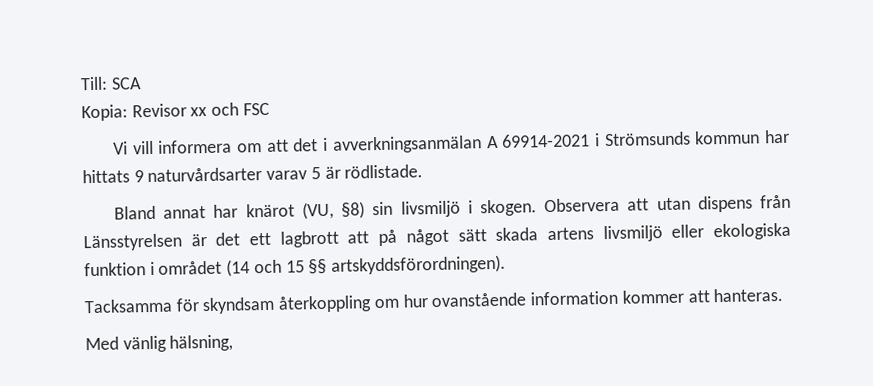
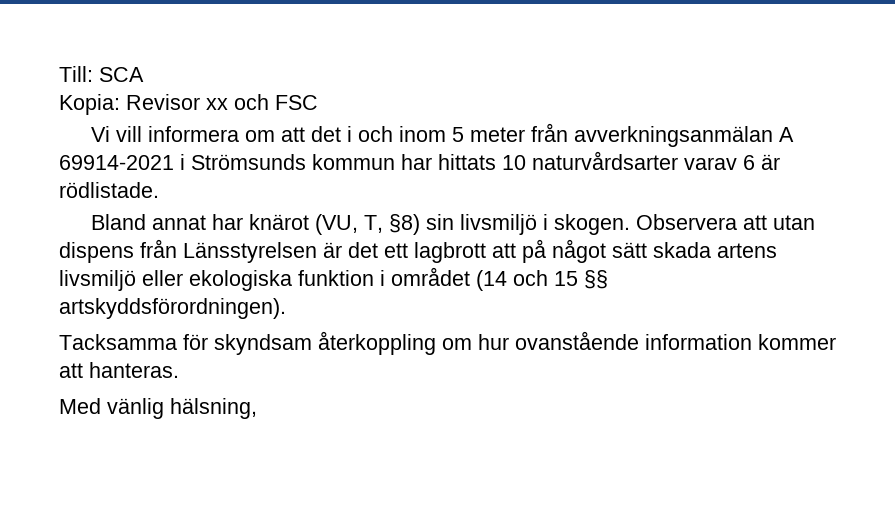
(329, 144) none -> [358,123,569,142] och inom 5 meter från
[133,170,144,183] 9 -> [502,155,526,170] 10
[310,167,321,180] 5 -> [743,155,755,170] 6
(334, 210) none -> [364,215,384,233] T,

